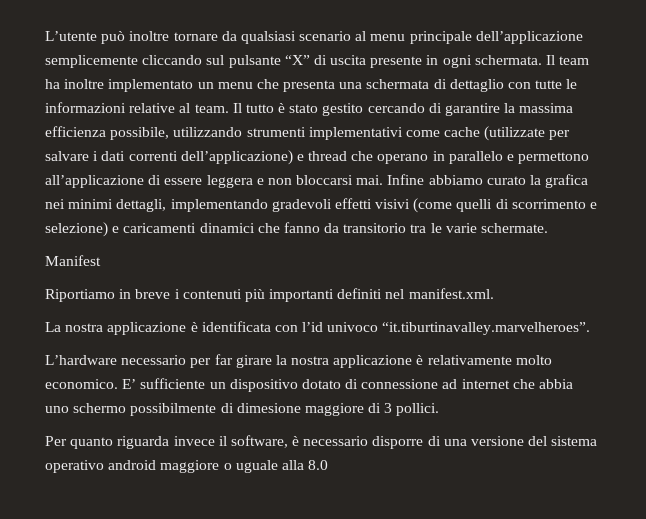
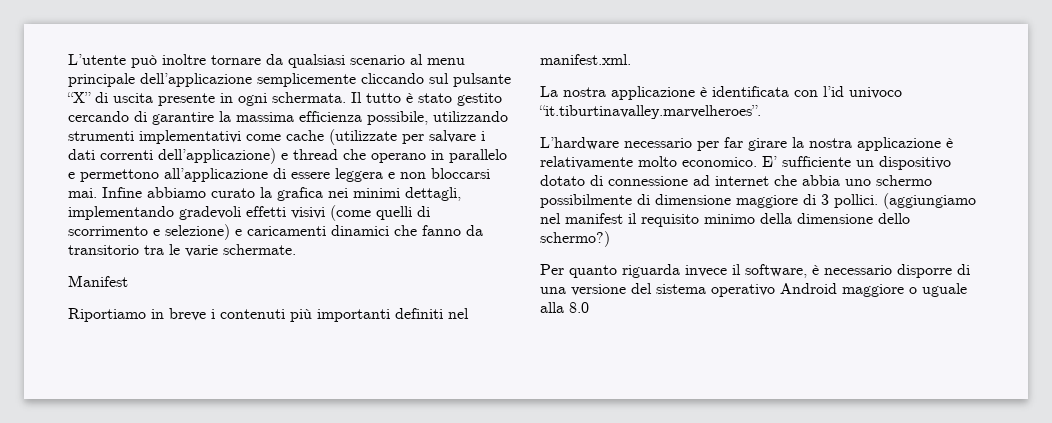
[559,56,590,65] [45,79,578,92] [45,102,242,113] team ha inoltre implementato un menu che presenta una schermata di dettaglio con tutte le informazioni relative al team. Il -> (362, 97) none
[236,403,301,413] dimesione -> [655,194,731,205] dimensione
(440, 409) none -> [883,193,976,209] [540,213,910,227] [540,231,610,247] (aggiungiamo nel manifest il requisito minimo della dimensione dello schermo?)
[108,460,157,470] android -> [780,283,837,294] Android

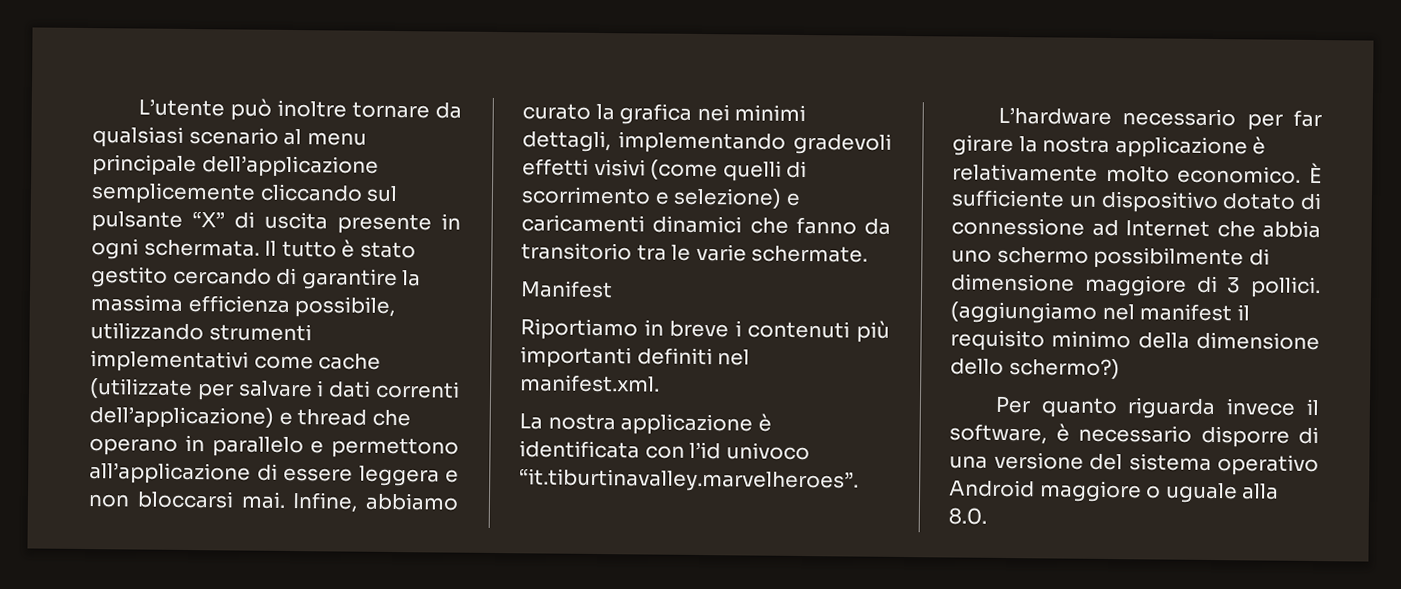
[102,187,142,198] Infine -> [292,492,359,513] Infine,
[762,156,777,167] E’ -> [1309,162,1322,184] È
[715,176,769,186] internet -> [1125,220,1210,237] Internet
[569,302,589,313] 8.0 -> [948,507,987,525] 8.0.

